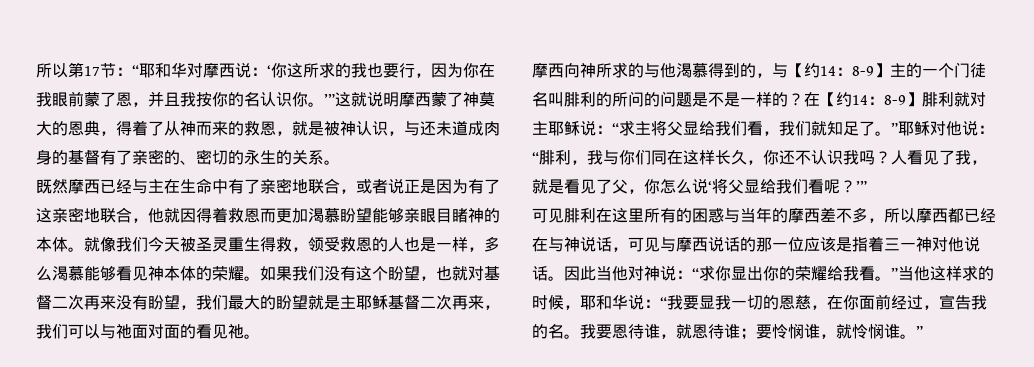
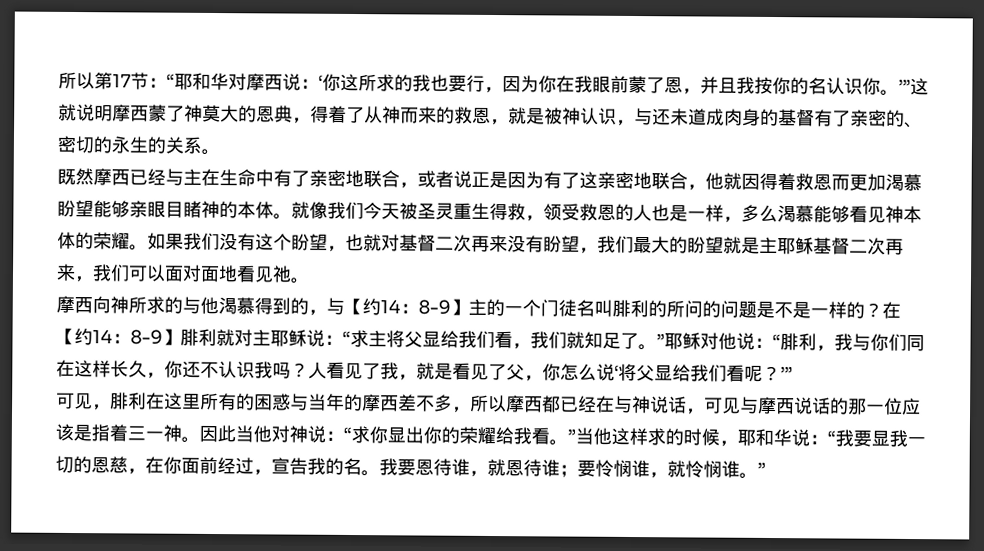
[100,323,196,339] 与祂面对面的 -> [164,264,238,283] 面对面地
(564, 215) none -> [92,404,111,411] ，
[932,236,980,252] [532,266,548,281] 对他说话 -> (182, 433) none

